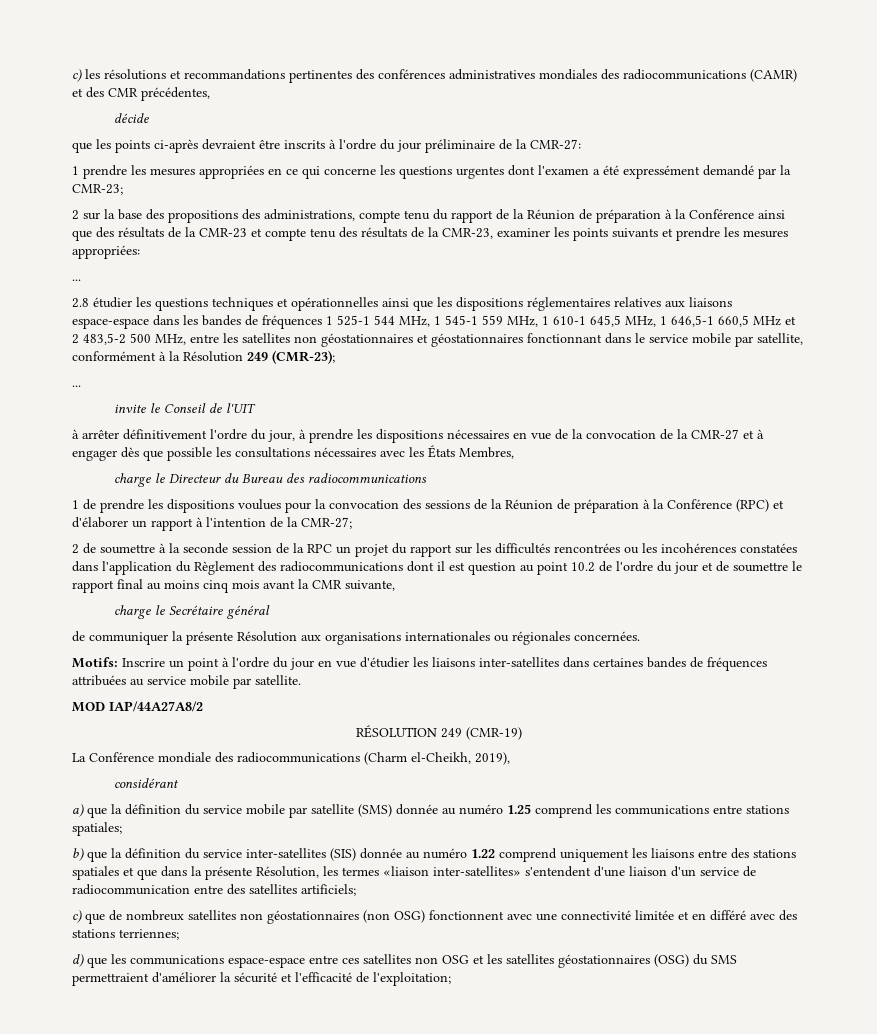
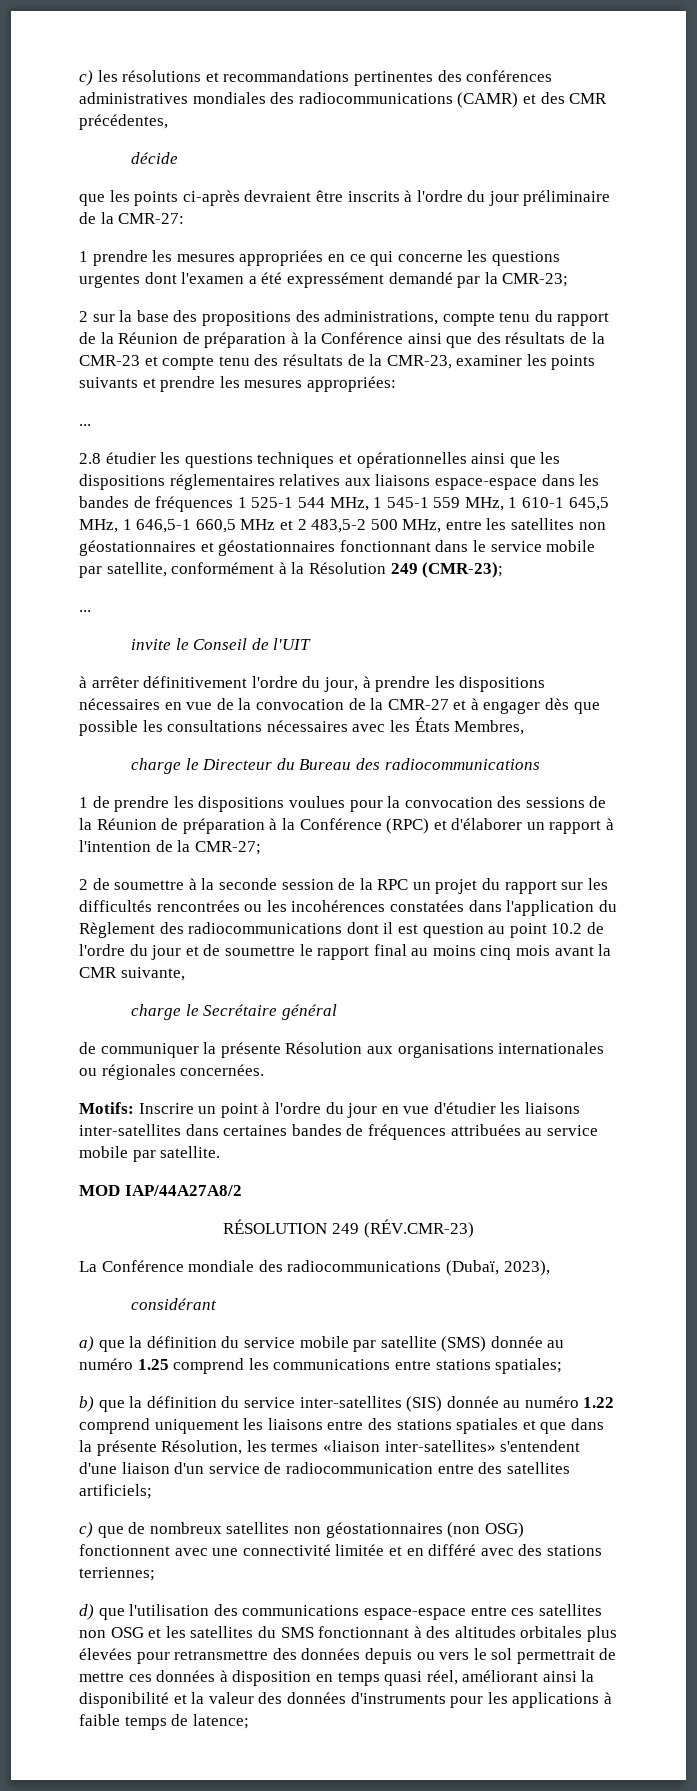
[465,727,522,740] (CMR-19) -> [363,1219,474,1238] (RÉV.CMR-23)
[364,752,510,765] (Charm el-Cheikh, 2019), -> [445,1260,550,1276] (Dubaï, 2023),
[111,954,126,964] les -> [129,1604,238,1616] l'utilisation des
[558,954,737,968] [72,972,451,986] géostationnaires (OSG) du SMS permettraient d'améliorer la sécurité et l'efficacité de l'exploitation; -> [257,1626,618,1642] [79,1648,617,1664] [79,1670,595,1686] [79,1692,612,1708] [79,1714,249,1730] du SMS fonctionnant à des altitudes orbitales plus élevées pour retransmettre des données depuis ou vers le sol permettrait de mettre ces données à disposition en temps quasi réel, améliorant ainsi la disponibilité et la valeur des données d'instruments pour les applications à faible temps de latence;

